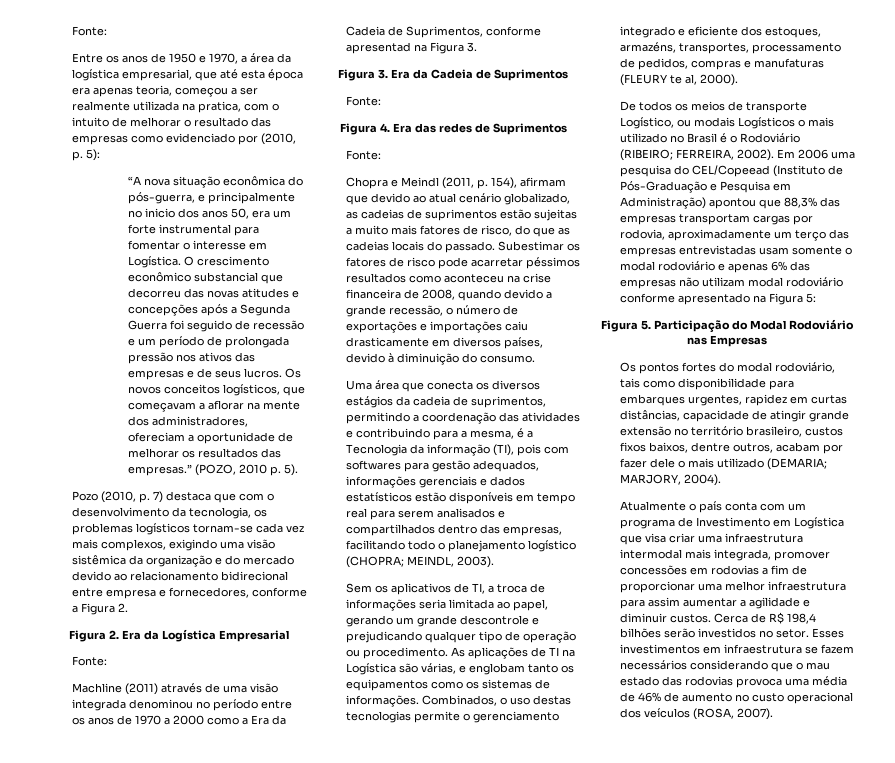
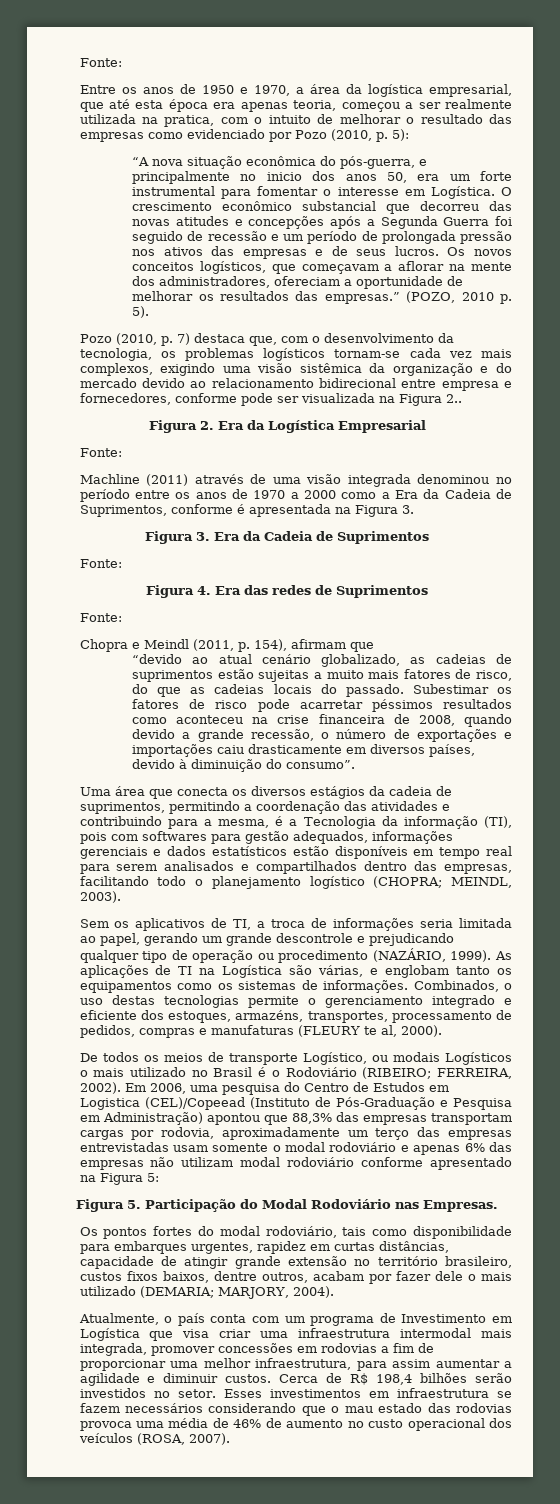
(258, 140) none -> [294,130,327,139] Pozo
[213,493,236,503] que -> [248,336,277,346] que,
[71,603,128,615] a Figura 2. -> [240,393,462,406] pode ser visualizada na Figura 2..
[345,42,411,54] apresentad -> [236,504,331,517] é apresentada
[370,193,410,203] devido -> [132,654,183,664] // “devido
[479,355,535,363] consumo. -> [286,760,356,769] consumo”.
[362,647,448,659] procedimento. -> [278,948,492,963] procedimento (NAZÁRIO, 1999).
[797,149,828,159] 2006 -> [149,1083,186,1094] 2006,
[691,165,770,177] CEL/Copeead -> [303,1082,449,1092] [79,1097,245,1110] Centro de Estudos em Logistica (CEL)/Copeead
[710,335,767,347] Empresas -> [423,1200,498,1212] Empresas.
[619,501,686,511] Atualmente -> [78,1313,159,1325] Atualmente,
[767,581,846,591] infraestrutura -> [255,1358,352,1370] infraestrutura,

